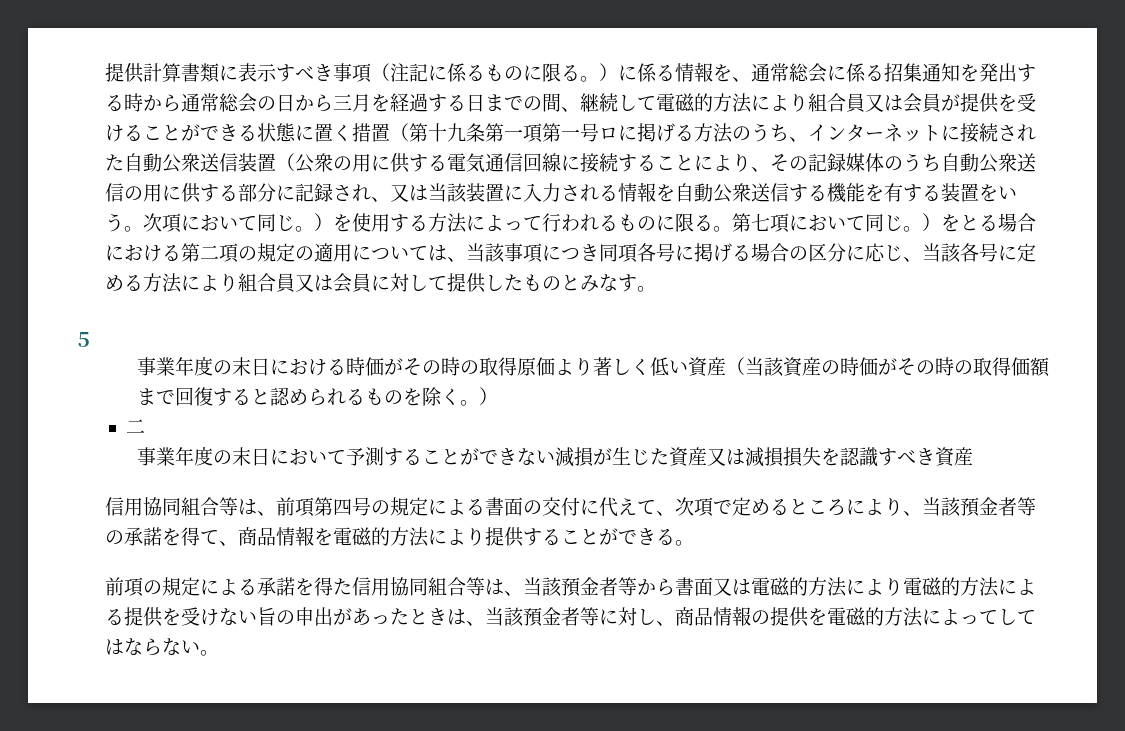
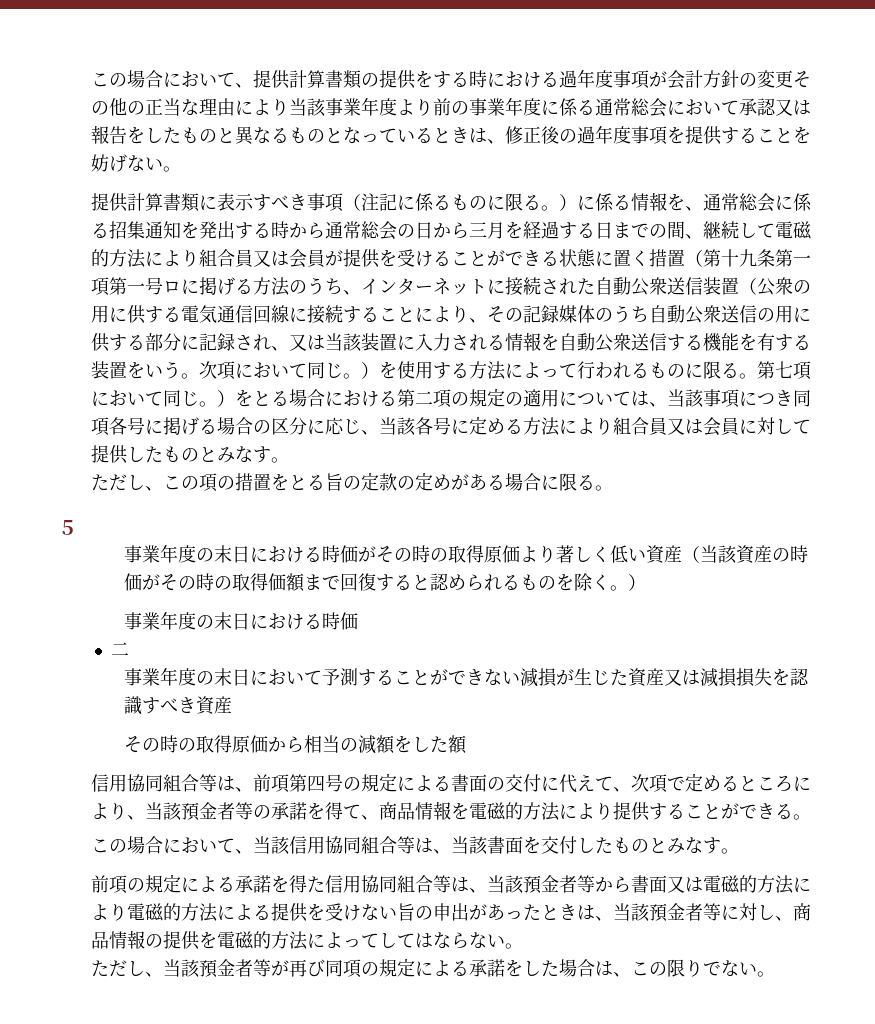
(105, 72) none -> [91,69,812,89] [91,97,812,117] [91,125,812,145] [91,154,182,172] この場合において、提供計算書類の提供をする時における過年度事項が会計方針の変更その他の正当な理由により当該事業年度より前の事業年度に係る通常総会において承認又は報告をしたものと異なるものとなっているときは、修正後の過年度事項を提供することを妨げない。 //
(657, 289) none -> [91,472,614,492] // ただし、この項の措置をとる旨の定款の定めがある場合に限る。
(498, 396) none -> [124,611,359,630] // 事業年度の末日における時価
(973, 456) none -> [124,735,468,754] // その時の取得原価から相当の減額をした額
(695, 543) none -> [91,836,740,855] // この場合において、当該信用協同組合等は、当該書面を交付したものとみなす。
(220, 653) none -> [91,958,776,978] // ただし、当該預金者等が再び同項の規定による承諾をした場合は、この限りでない。

